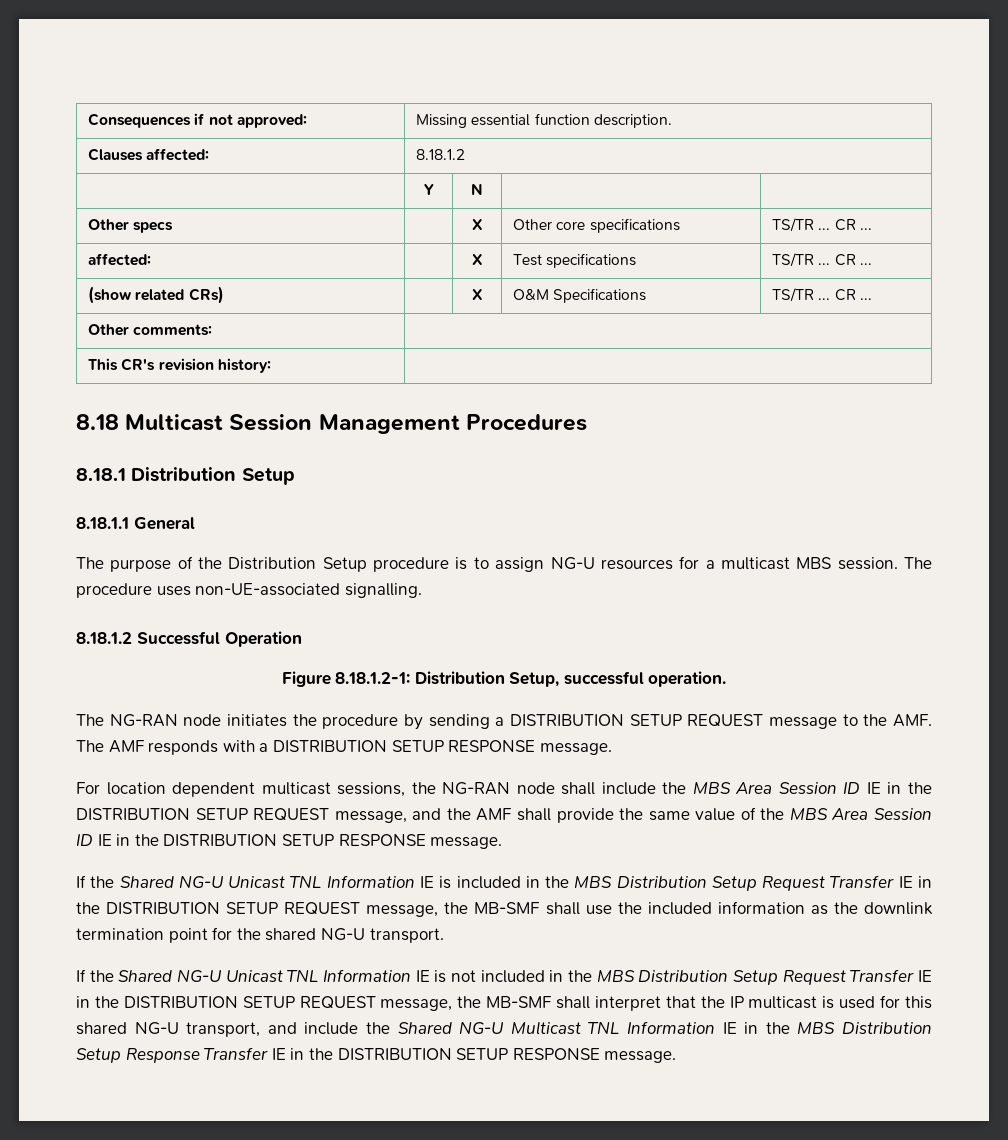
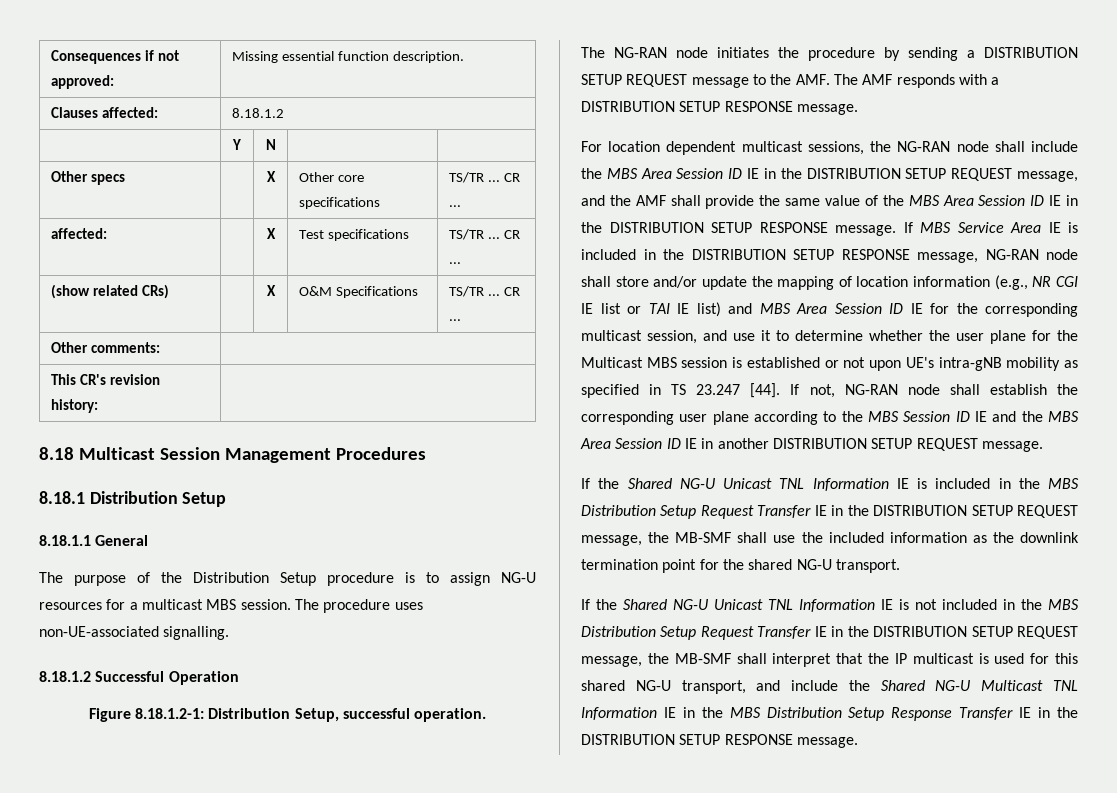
(503, 843) none -> [903,222,1078,233] [581,249,1078,263] [581,275,1078,290] [581,302,1078,317] [581,330,1078,344] [581,357,1078,371] [581,383,1078,398] [581,411,1079,425] [580,438,1043,452] If MBS Service Area IE is included in the DISTRIBUTION SETUP RESPONSE message, NG-RAN node shall store and/or update the mapping of location information (e.g., NR CGI IE list or TAI IE list) and MBS Area Session ID IE for the corresponding multicast session, and use it to determine whether the user plane for the Multicast MBS session is established or not upon UE's intra-gNB mobility as specified in TS 23.247 [44]. If not, NG-RAN node shall establish the corresponding user plane according to the MBS Session ID IE and the MBS Area Session ID IE in another DISTRIBUTION SETUP REQUEST message.

